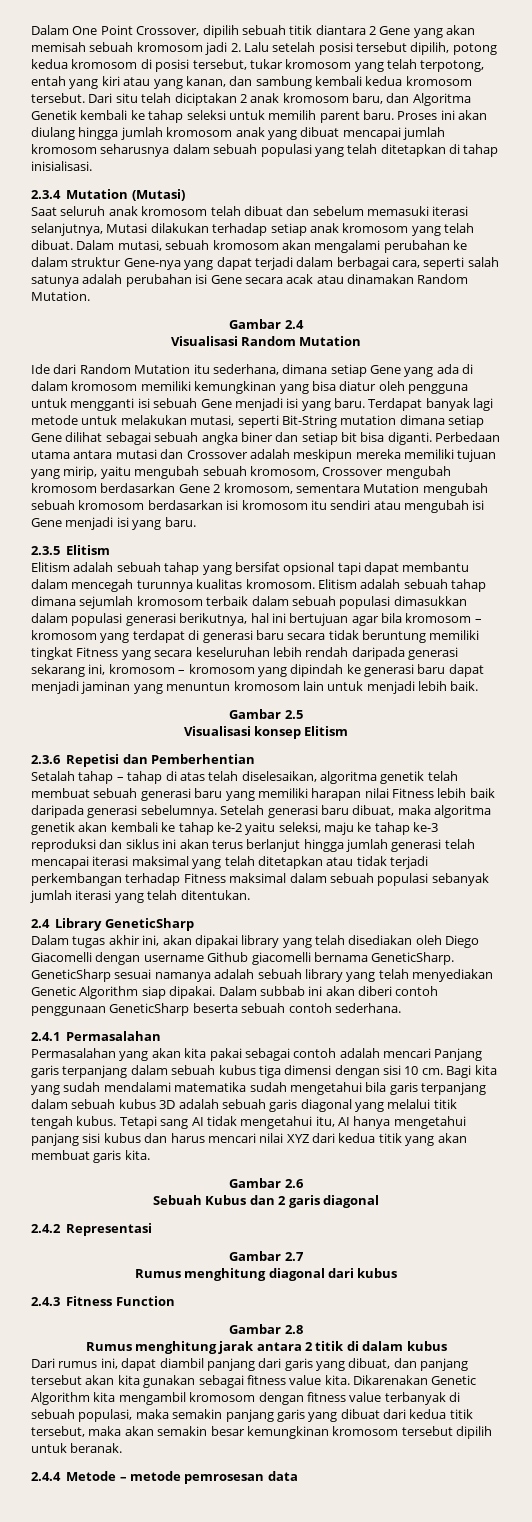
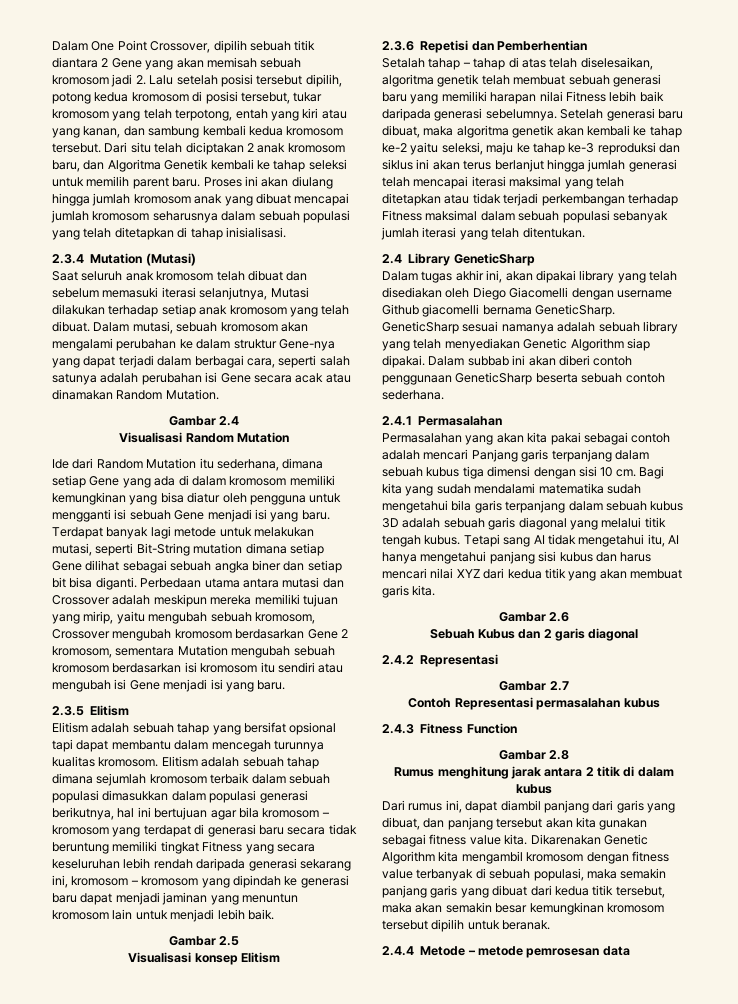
[134,1268,354,1281] Rumus menghitung diagonal dari -> [408,697,621,710] Contoh Representasi permasalahan

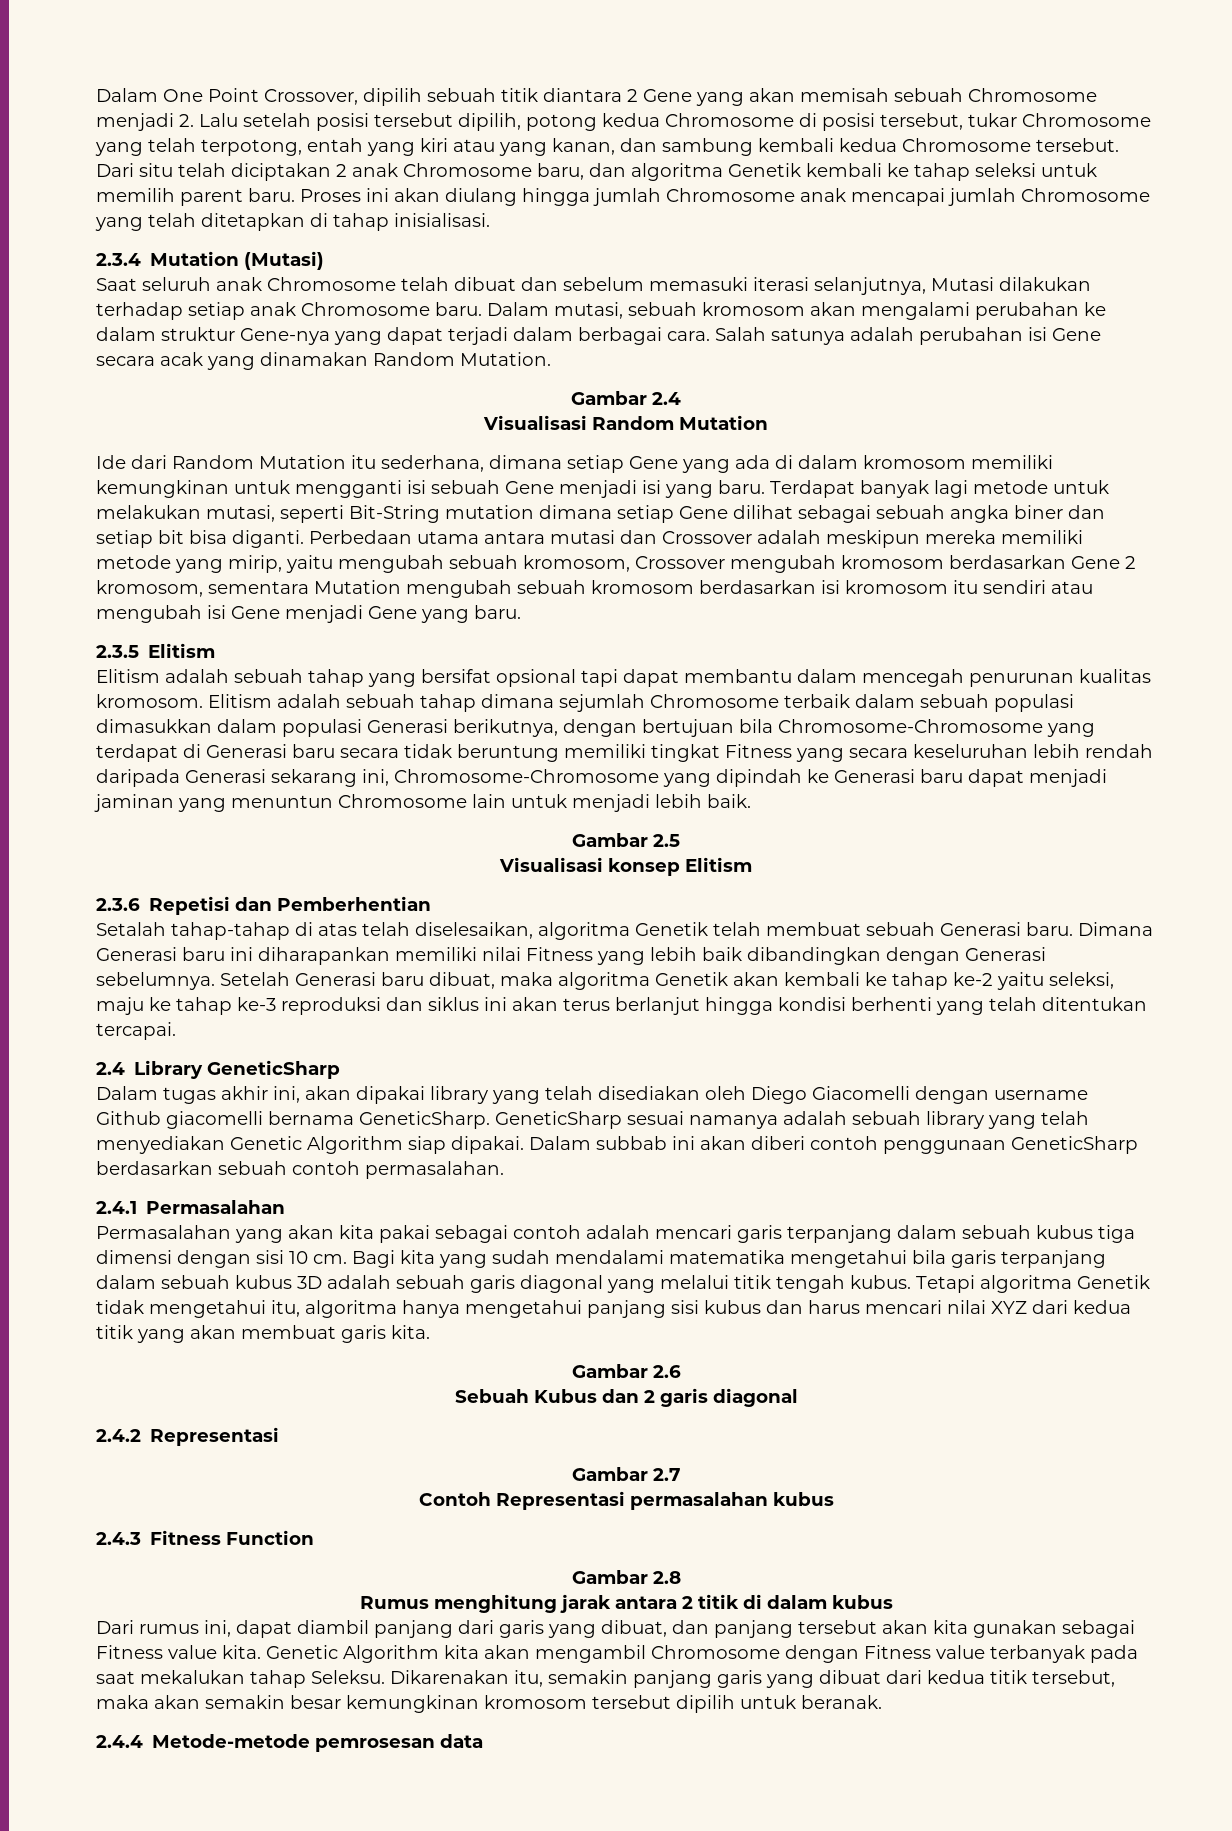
[52,74,133,87] kromosom jadi -> [968,88,1097,102] [96,113,174,131] Chromosome menjadi
[131,92,189,102] kromosom -> [665,113,794,127] Chromosome
[52,109,109,119] kromosom -> [1022,113,1151,127] Chromosome
[286,126,344,136] kromosom -> [902,138,1031,152] Chromosome
[287,143,345,153] kromosom -> [403,163,532,177] Chromosome
[107,159,161,172] Algoritma -> [631,163,723,181] algoritma
[133,193,350,206] [51,210,350,223] kromosom anak yang dibuat mencapai jumlah kromosom seharusnya dalam sebuah populasi -> [666,188,1150,206] Chromosome anak mencapai jumlah Chromosome
[156,271,214,281] kromosom -> [267,277,396,291] Chromosome
[229,305,350,317] [52,321,90,332] kromosom yang telah dibuat. -> [301,302,482,316] Chromosome baru.
[246,355,350,368] cara, seperti salah -> [667,327,766,341] cara. Salah
[325,373,351,383] atau -> [207,356,255,370] yang
[129,492,306,505] yang bisa diatur oleh pengguna -> (229, 489) none
[302,594,338,607] tujuan -> [96,555,171,569] metode
[210,679,223,690] isi -> [368,606,417,619] Gene
[273,740,324,752] turunnya -> [969,673,1074,687] penurunan
[149,774,207,784] kromosom -> [650,694,779,708] Chromosome
[259,790,308,803] [52,807,329,820] [52,825,109,835] generasi berikutnya, hal ini bertujuan agar bila kromosom – kromosom -> [367,719,1043,737] Generasi berikutnya, dengan bertujuan bila Chromosome-Chromosome
[207,824,256,837] generasi -> [206,744,287,758] Generasi
[248,858,297,871] generasi -> [185,769,266,783] Generasi
[71,876,199,886] kromosom – kromosom -> [394,769,659,783] Chromosome-Chromosome
[300,875,349,888] generasi -> [834,769,915,783] Generasi
[52,910,109,920] kromosom -> [338,794,467,808] Chromosome
[428,58,506,70] tahap – tahap -> [171,922,290,940] tahap-tahap
[437,74,480,87] genetik -> [635,922,708,936] Genetik
[612,74,661,87] [382,91,537,104] generasi baru yang memiliki harapan -> [940,922,1153,936] [96,947,477,965] Generasi baru. Dimana Generasi baru ini diharapankan memiliki
(606, 96) none -> [597,951,645,965] yang
[382,108,483,121] daripada generasi -> [747,947,1046,965] dibandingkan dengan Generasi
[606,108,655,121] generasi -> [295,972,376,986] Generasi
[512,125,555,138] genetik -> [655,972,728,986] Genetik
[587,159,677,172] [382,176,624,189] [382,193,678,206] [382,210,668,223] [381,227,585,240] jumlah generasi telah mencapai iterasi maksimal yang telah ditetapkan atau tidak terjadi perkembangan terhadap Fitness maksimal dalam sebuah populasi sebanyak jumlah iterasi yang telah ditentukan. -> [778,997,1147,1015] [96,1022,176,1040] kondisi berhenti yang telah ditentukan tercapai.
[535,373,578,383] beserta -> [96,1161,213,1175] berdasarkan
[382,390,444,400] sederhana. -> [365,1161,504,1179] permasalahan.
[471,449,518,462] Panjang -> (732, 1232) none
[606,484,641,494] sudah -> (785, 1257) none
[503,535,545,547] sang AI -> [980,1275,1150,1293] algoritma Genetik
[668,535,679,544] AI -> [305,1300,397,1318] algoritma
[429,834,467,845] fitness -> [96,1645,163,1659] Fitness
[530,834,601,845] Dikarenakan -> (261, 1652) none
[461,851,669,864] [382,868,617,881] mengambil kromosom dengan fitness value terbanyak di sebuah populasi, maka -> [484,1645,1138,1663] [96,1670,543,1688] akan mengambil Chromosome dengan Fitness value terbanyak pada saat mekalukan tahap Seleksu. Dikarenakan itu,
[420,946,523,956] Metode – metode -> [152,1734,311,1748] Metode-metode

